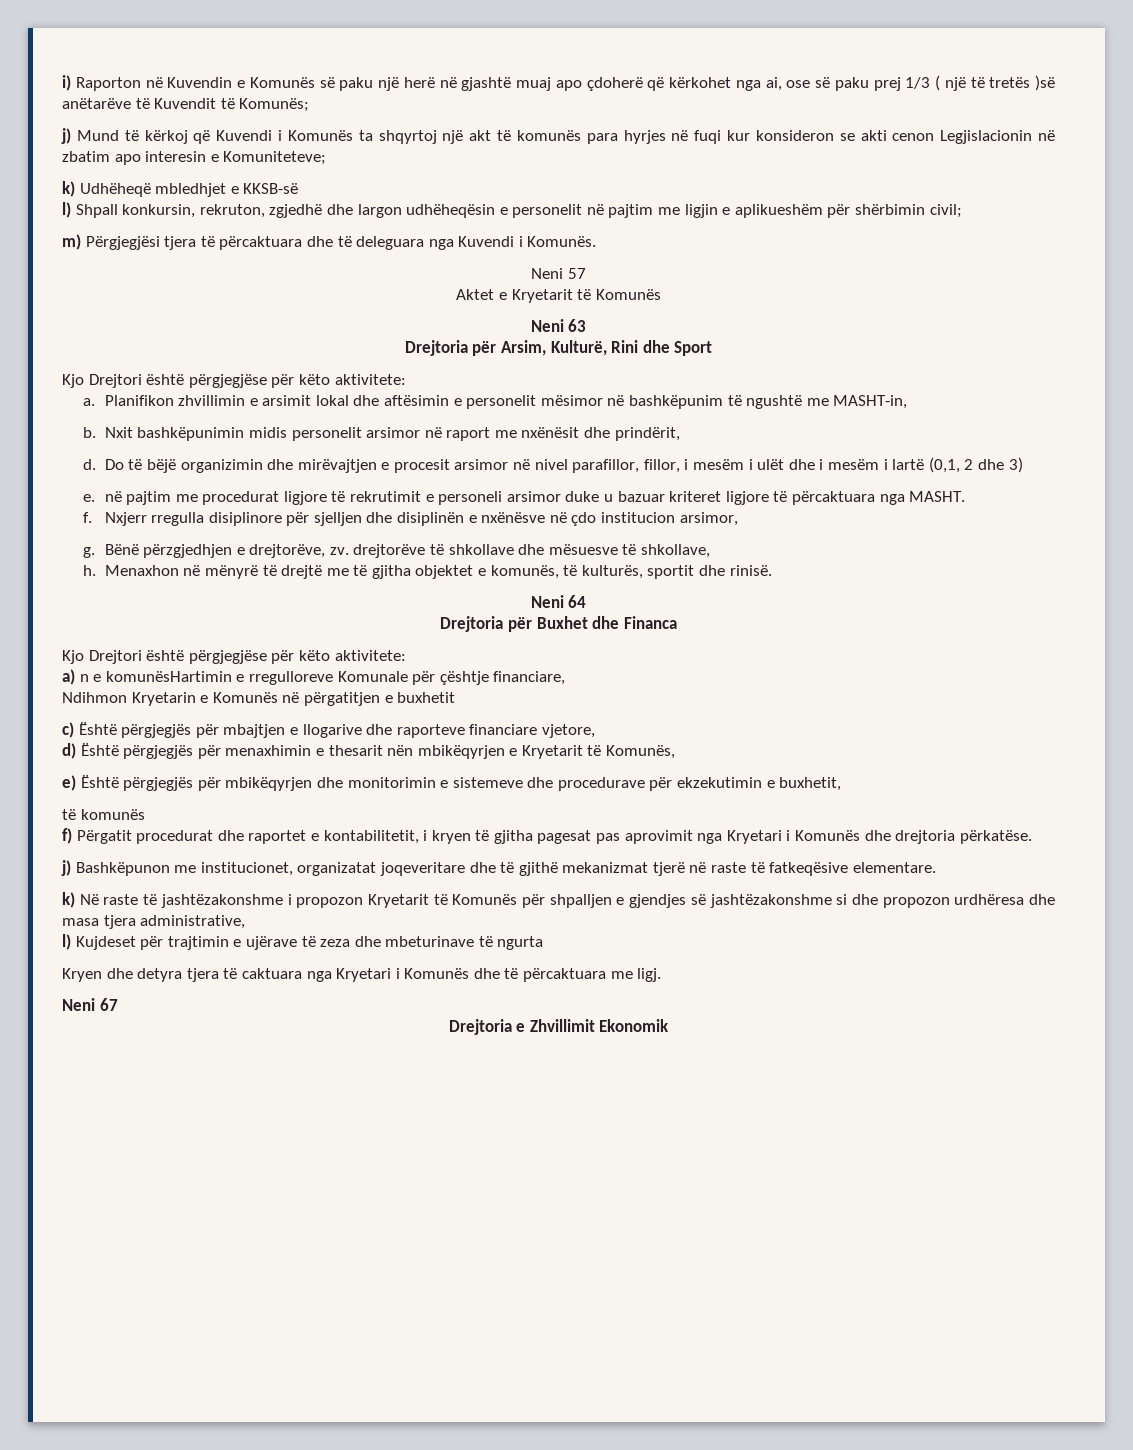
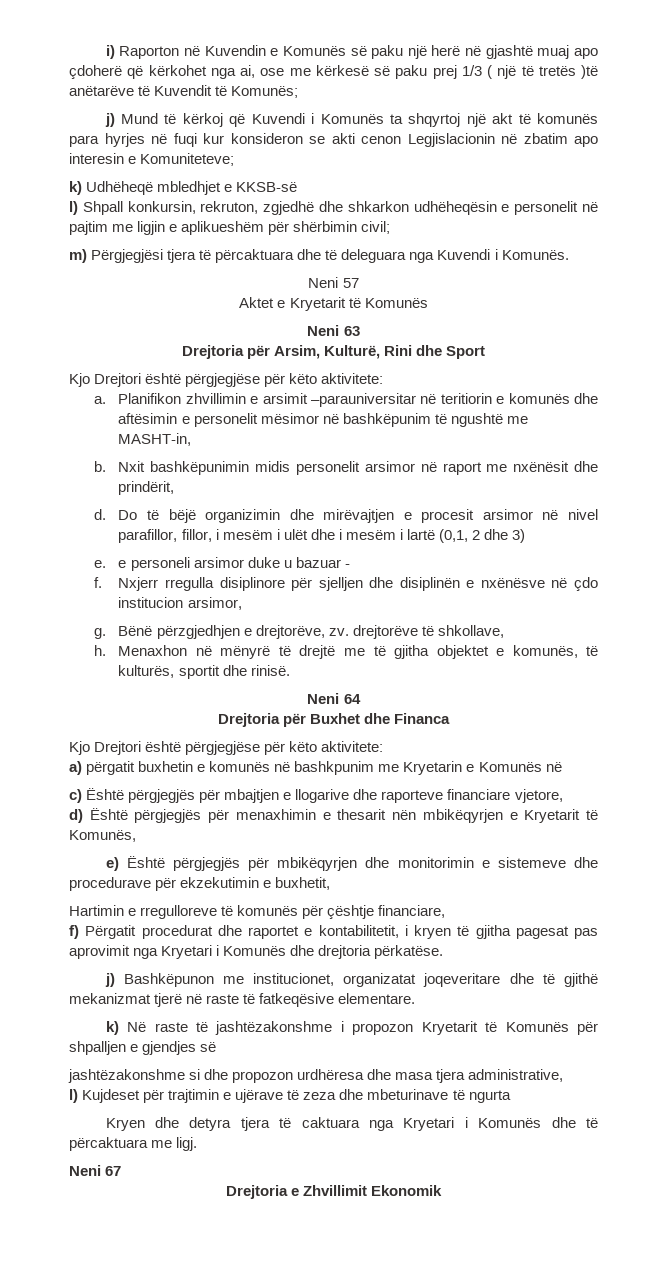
(811, 84) none -> [289,65,369,76] me kërkesë
[1035,75,1055,91] )së -> [581,65,598,79] )të
[357,204,402,218] largon -> [347,201,409,212] shkarkon
[315,395,349,406] lokal -> [311,393,570,407] –parauniversitar në teritiorin e komunës
[104,491,422,505] në pajtim me procedurat ligjore të rekrutimit -> (106, 564) none
[669,491,966,505] kriteret ligjore të përcaktuara nga MASHT. -> [344,564,350,568] -
[448,544,637,555] shkollave dhe mësuesve të -> (434, 631) none
[79,671,566,685] [62,692,127,703] n e komunësHartimin e rregulloreve Komunale për çështje financiare, // Ndihmon -> [86,761,400,775] përgatit buxhetin e komunës në bashkpunim me
[303,692,456,706] përgatitjen e buxhetit -> (562, 767) none
[62,809,145,820] të komunës -> [69,905,446,919] Hartimin e rregulloreve të komunës për çështje financiare,
(706, 899) none -> (217, 1047) //

